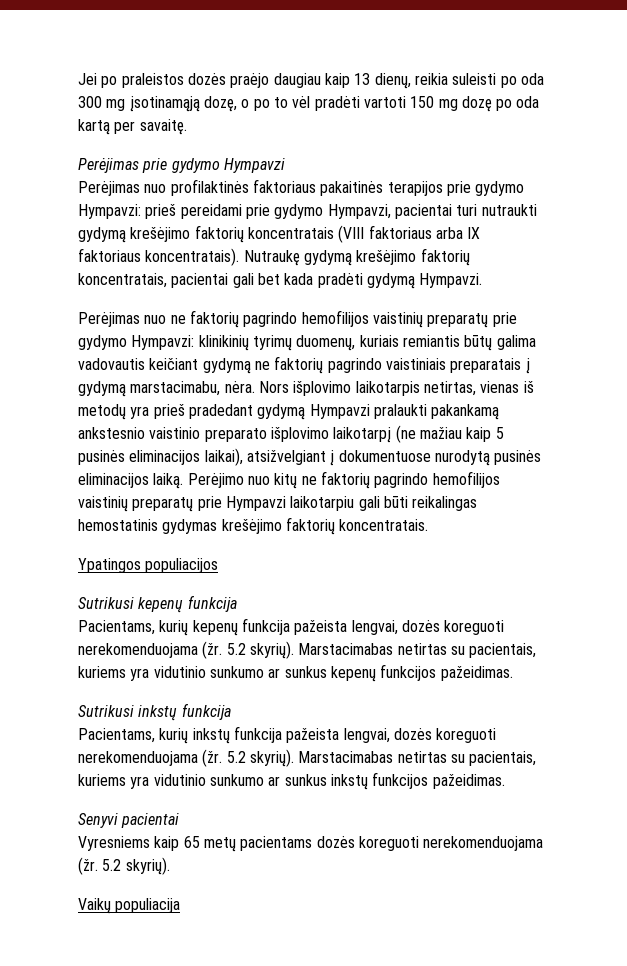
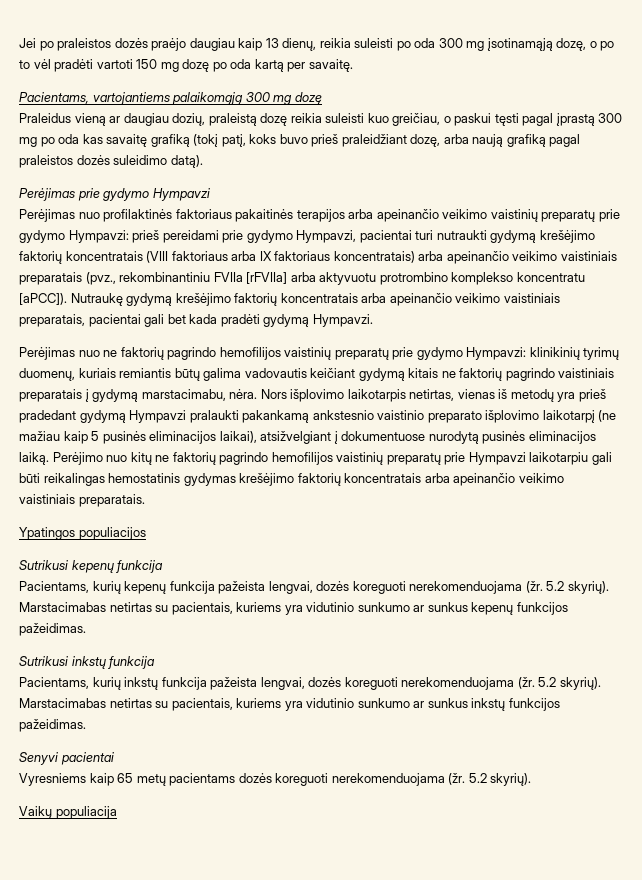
(187, 127) none -> [19,92,322,105] [19,113,623,126] [19,134,581,147] [19,155,203,168] // Pacientams, vartojantiems palaikomąją 300 mg dozę // Praleidus vieną ar daugiau dozių, praleistą dozę reikia suleisti kuo greičiau, o paskui tęsti pagal įprastą 300 mg po oda kas savaitę grafiką (tokį patį, koks buvo prieš praleidžiant dozę, arba naują grafiką pagal praleistos dozės suleidimo datą).
(443, 188) none -> [348,209,596,222] arba apeinančio veikimo vaistinių preparatų
[145,248,470,266] [78,273,167,288] koncentratais). Nutraukę gydymą krešėjimo faktorių koncentratais, -> [333,251,617,264] [19,272,585,285] [19,293,560,306] [19,314,85,327] koncentratais) arba apeinančio veikimo vaistiniais preparatais (pvz., rekombinantiniu FVIIa [rFVIIa] arba aktyvuotu protrombino komplekso koncentratu [aPCC]). Nutraukę gydymą krešėjimo faktorių koncentratais arba apeinančio veikimo vaistiniais preparatais,
(251, 366) none -> [408,368,439,378] kitais
[339,519,429,531] koncentratais. -> [344,473,564,486] [19,494,145,507] koncentratais arba apeinančio veikimo vaistiniais preparatais.

